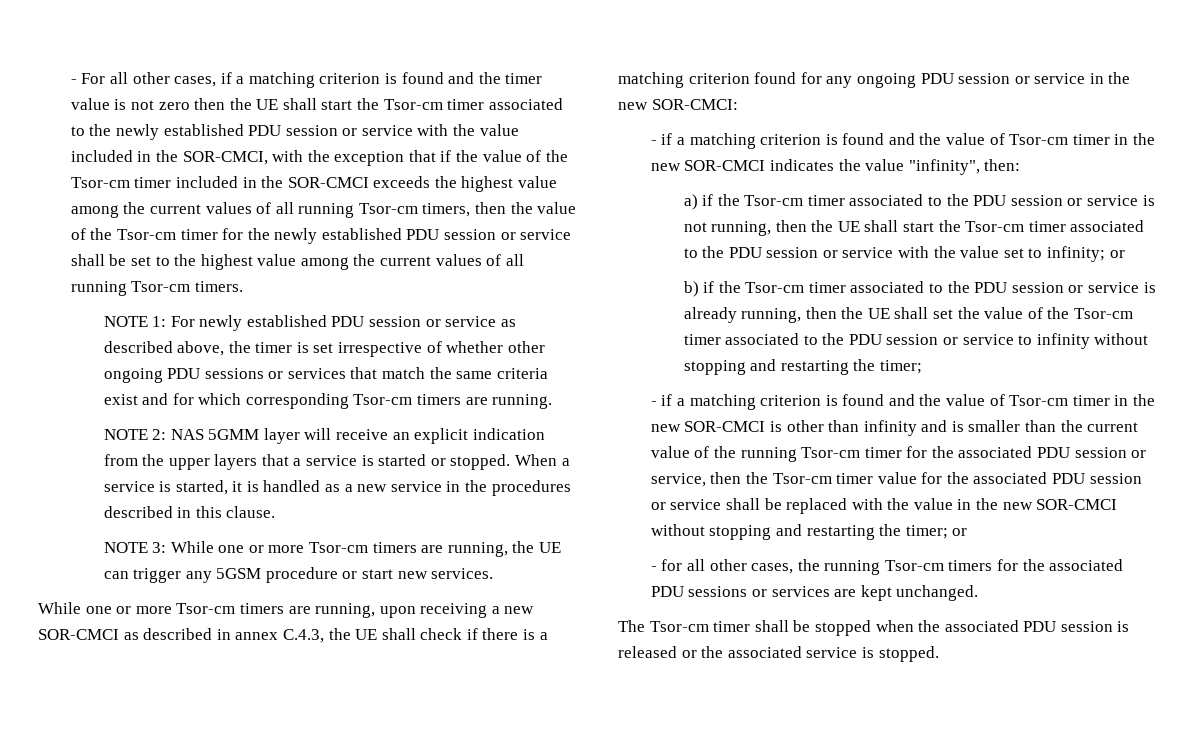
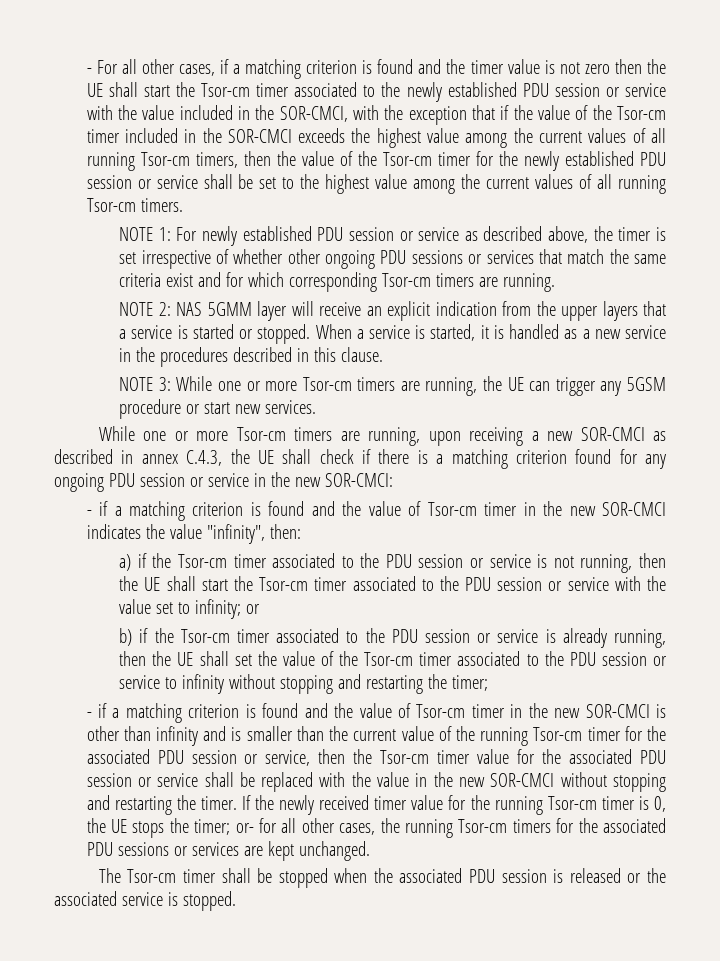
[905,525,968,539] [650,566,657,571] timer; or // - -> [200,795,666,815] [86,818,254,838] timer. If the newly received timer value for the running Tsor-cm timer is 0, the UE stops the timer; or-

